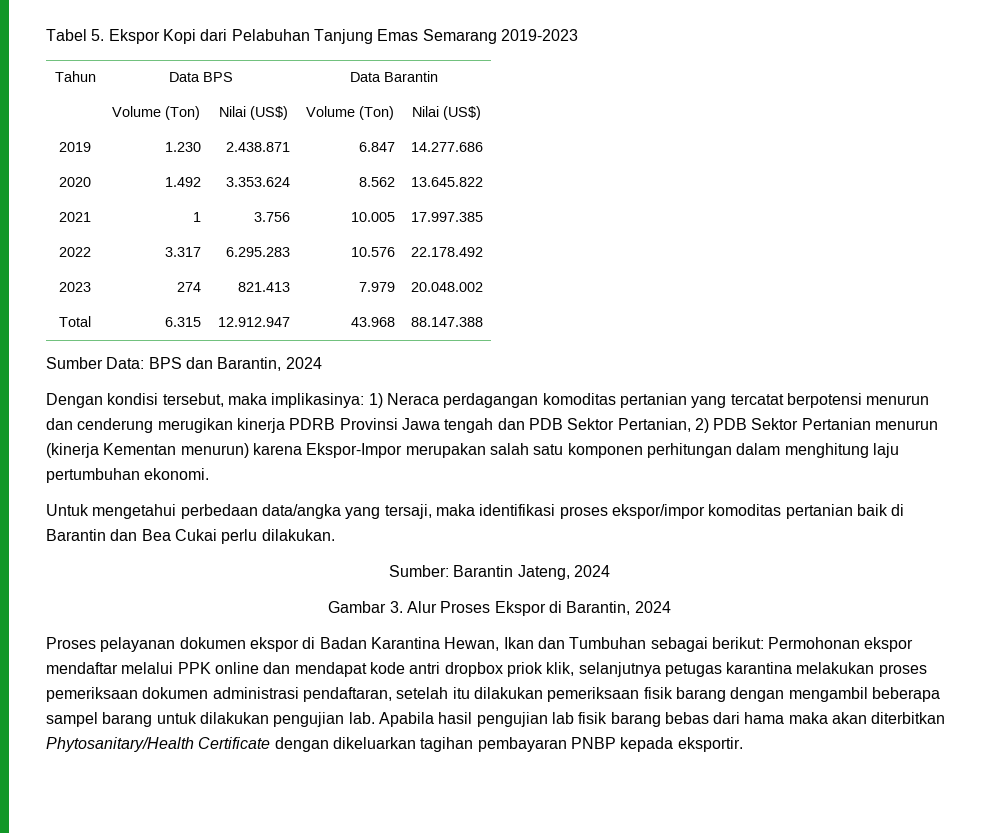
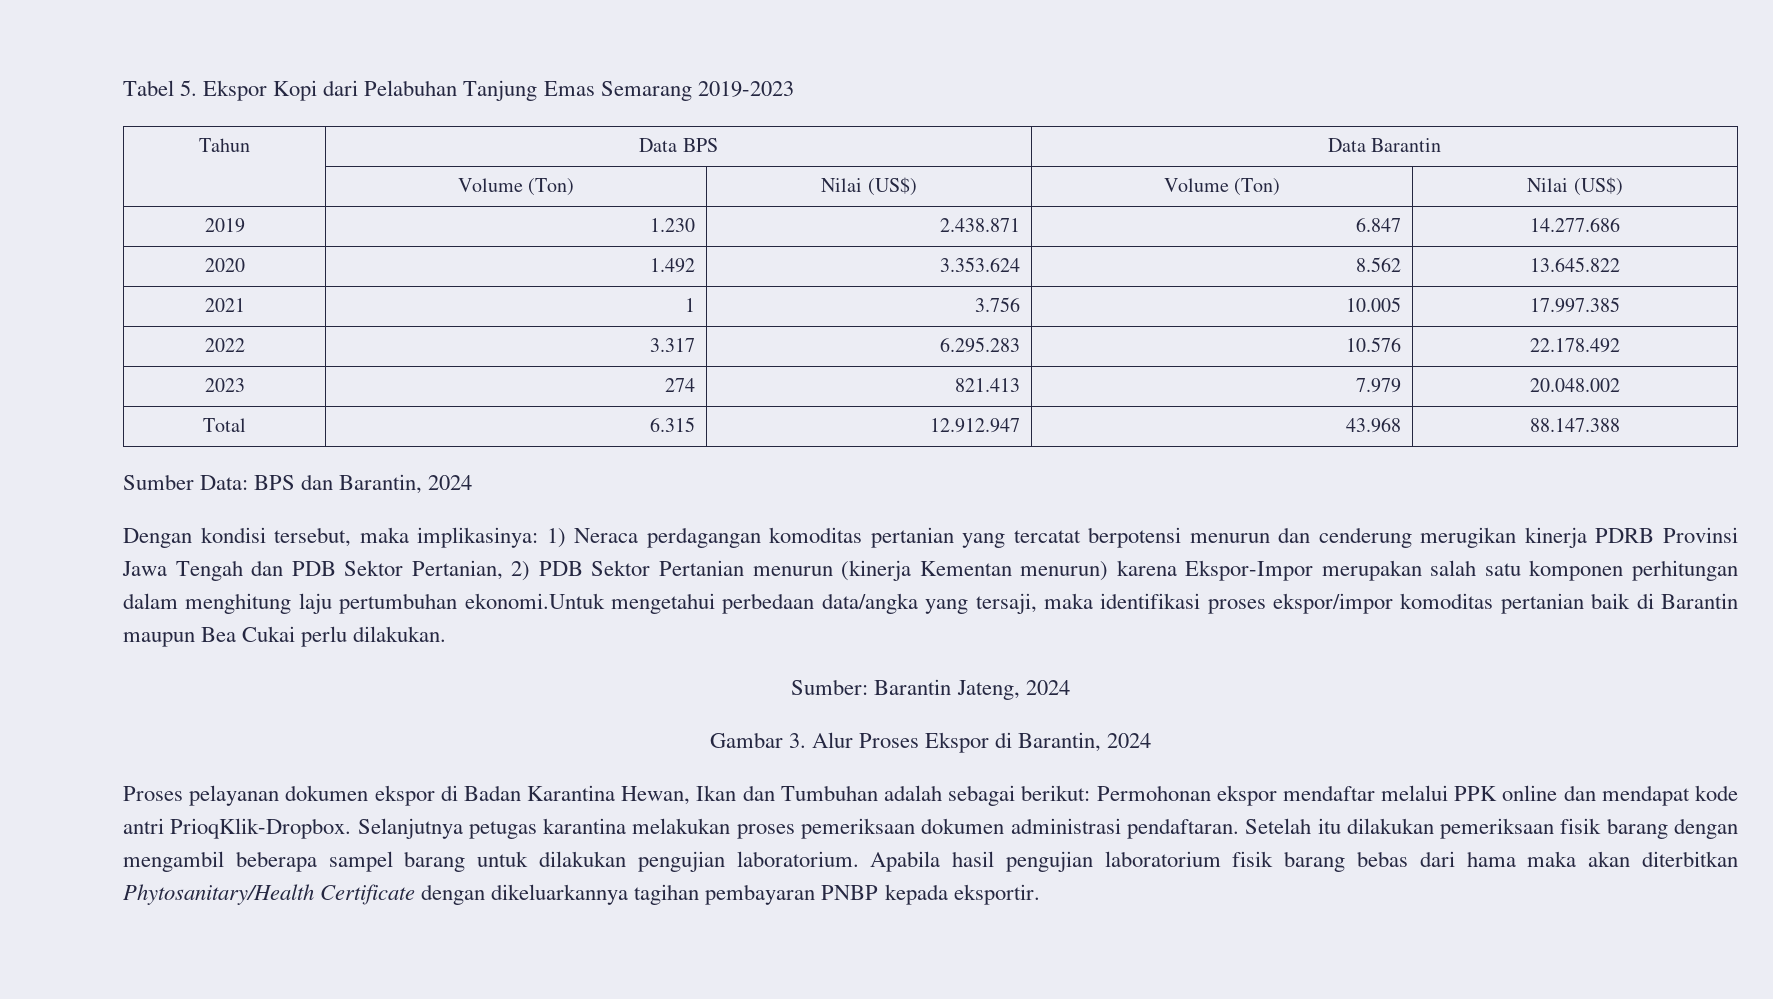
[444,418,494,433] tengah -> [175,560,243,581] Tengah
[144,468,210,480] [46,504,89,516] ekonomi. // Untuk -> [464,593,605,609] ekonomi.Untuk
[110,529,138,541] dan -> [123,632,195,647] maupun
(647, 643) none -> [883,785,942,801] adalah
[444,662,661,677] dropbox priok klik, selanjutnya -> [170,818,463,839] PrioqKlik-Dropbox. Selanjutnya
[302,687,449,702] pendaftaran, setelah -> [1126,818,1312,839] pendaftaran. Setelah
[348,712,375,724] lab. -> [736,851,859,867] laboratorium.
[551,712,574,724] lab -> [1104,851,1221,867] laboratorium
[332,737,416,749] dikeluarkan -> [491,884,629,905] dikeluarkannya

